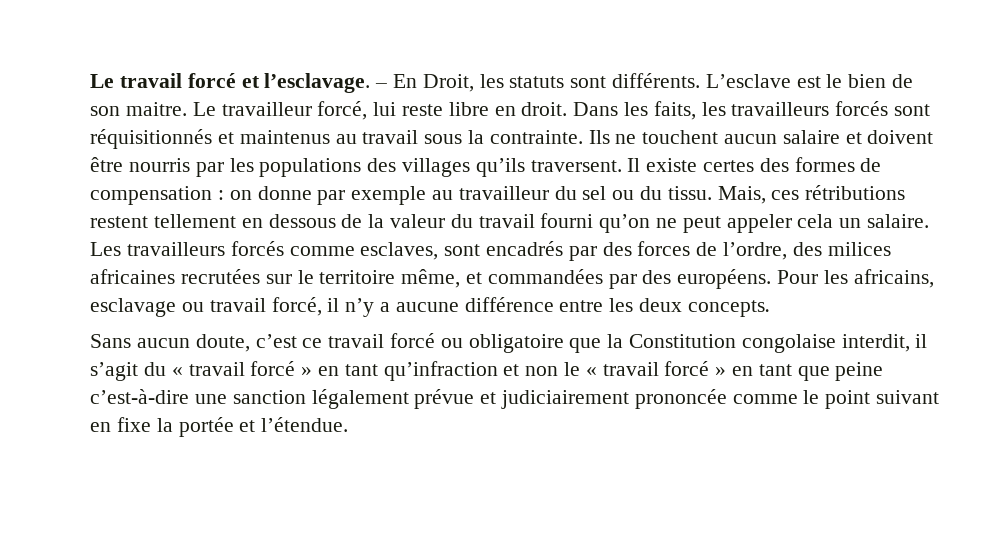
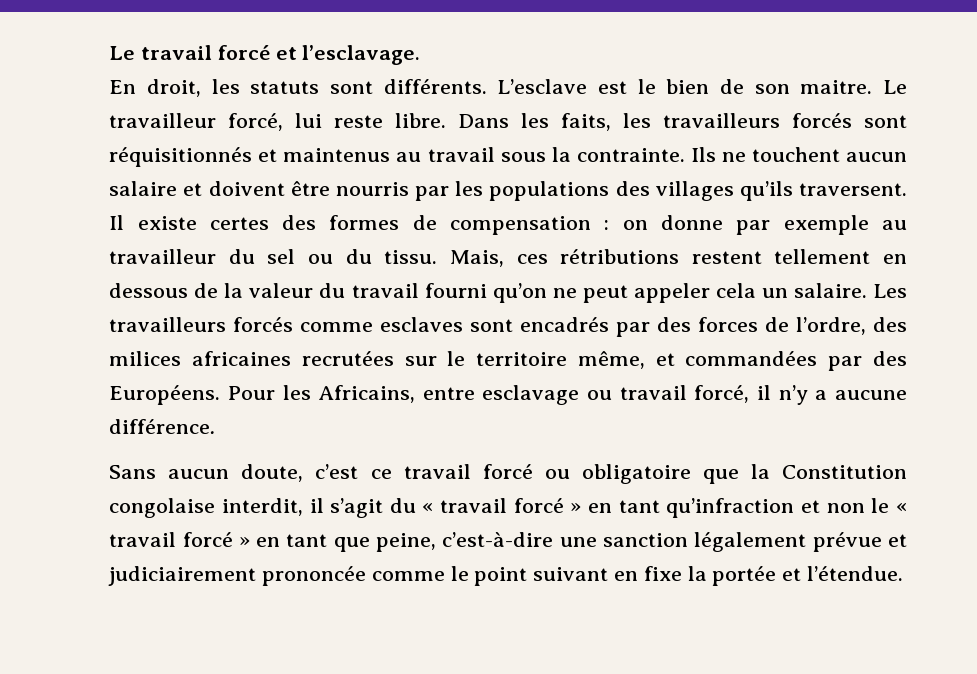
[375,74,474,92] – En Droit, -> [109,79,201,97] // En droit,
[448,102,568,116] libre en droit. -> [395,113,447,128] libre.
[360,242,439,260] esclaves, -> [380,317,464,332] esclaves
[677,269,772,289] européens. -> [109,385,221,405] Européens.
[853,269,934,288] africains, -> [318,385,475,403] Africains, entre
[464,297,770,317] différence entre les deux concepts. -> [109,419,216,434] différence.
[835,362,884,381] peine -> [376,533,437,552] peine,

